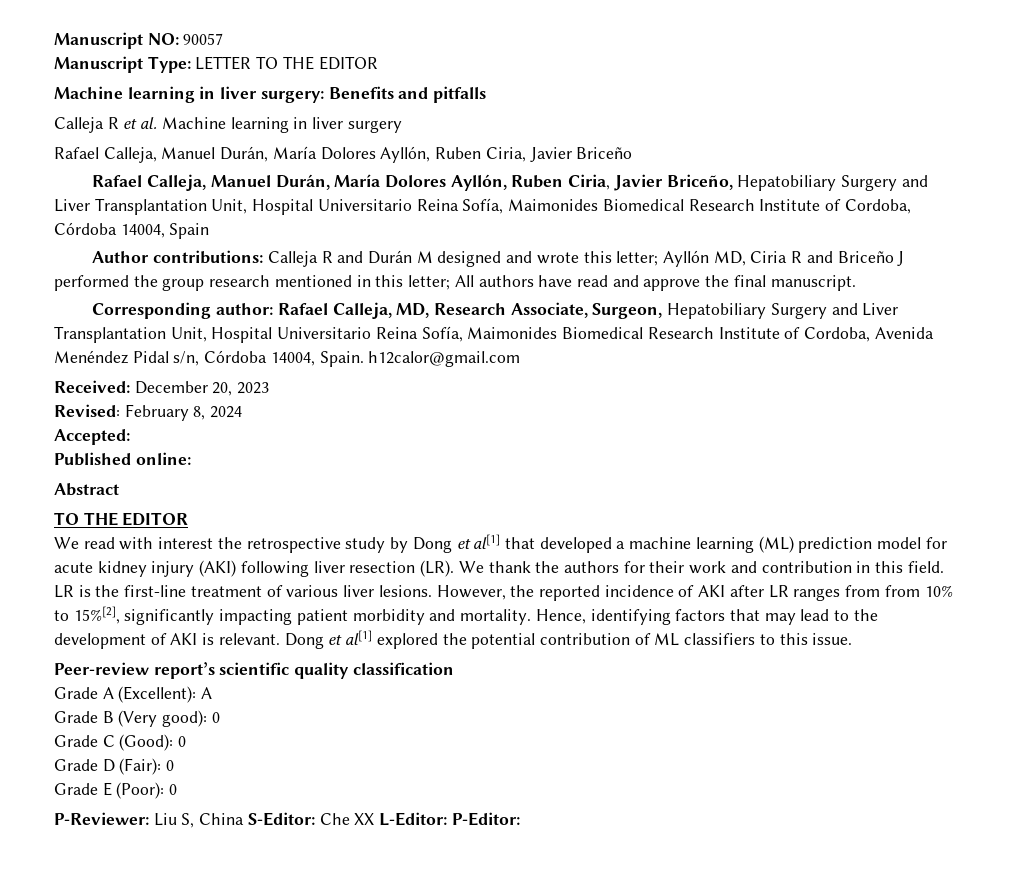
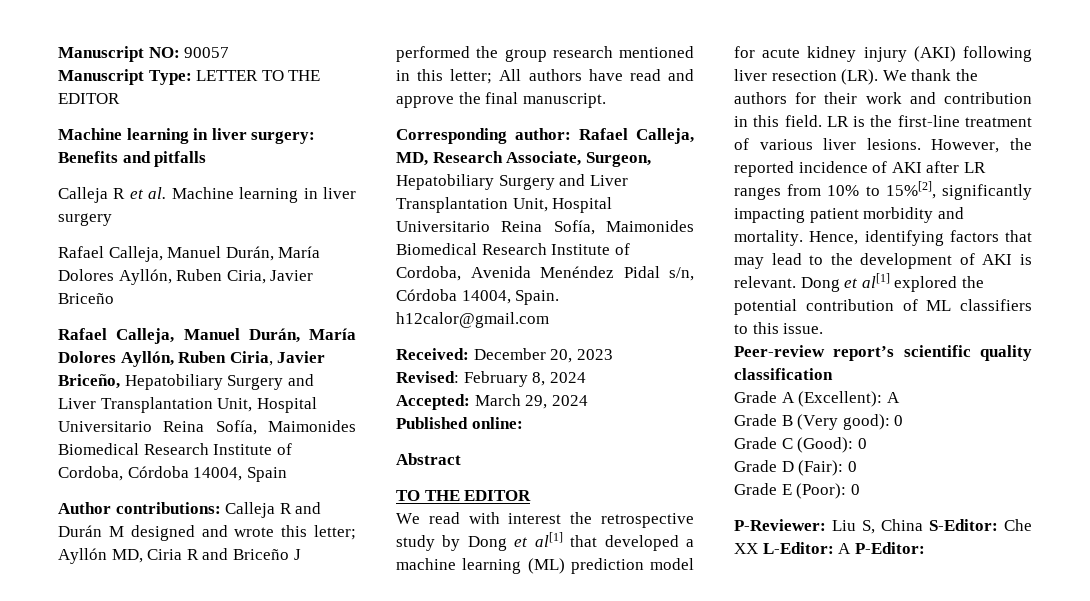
(130, 437) none -> [474,394,588,409] March 29, 2024
[884,585,920,597] from -> (822, 190) none
(448, 819) none -> [838,543,852,554] A

